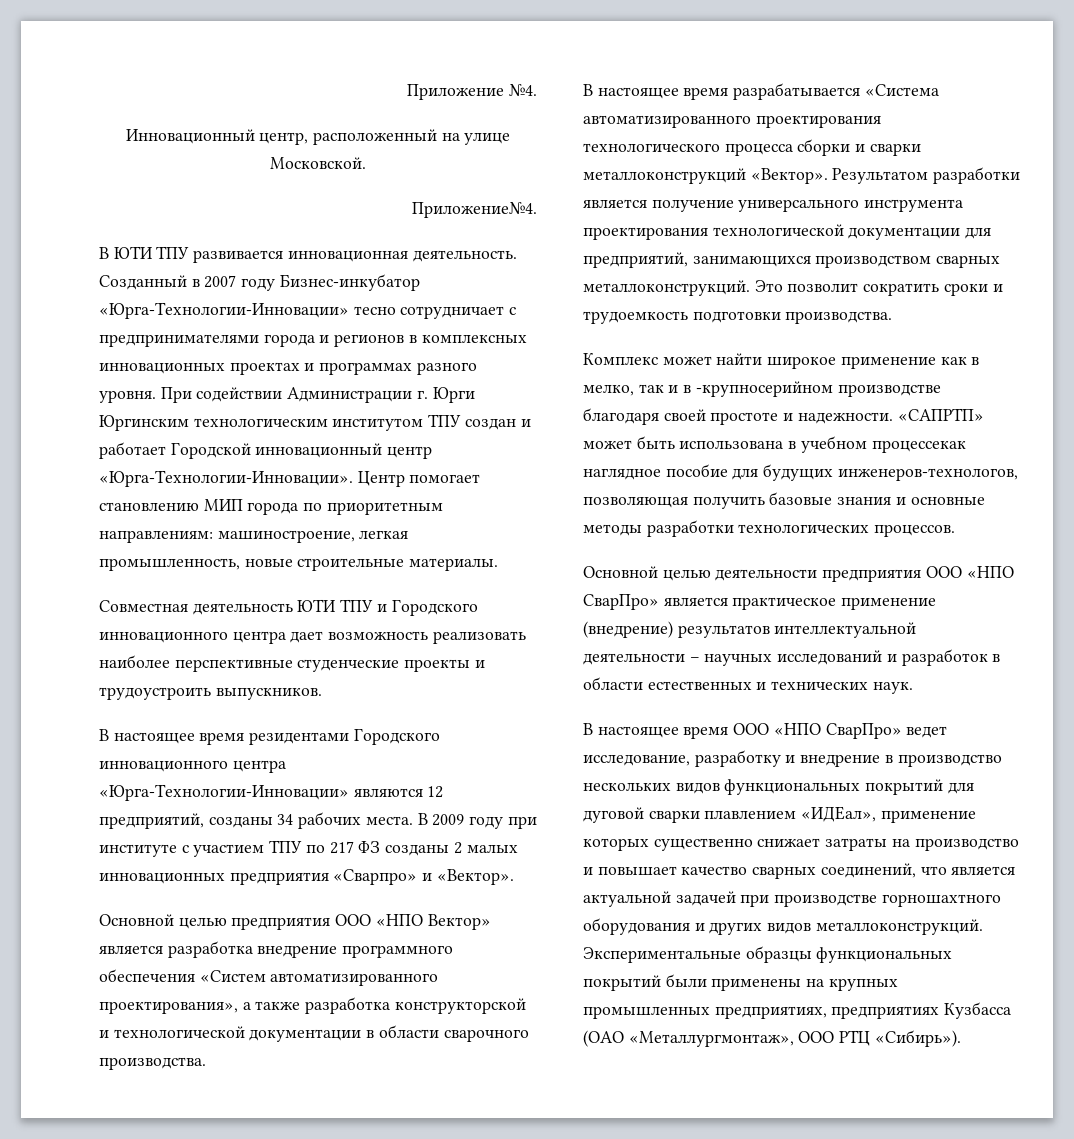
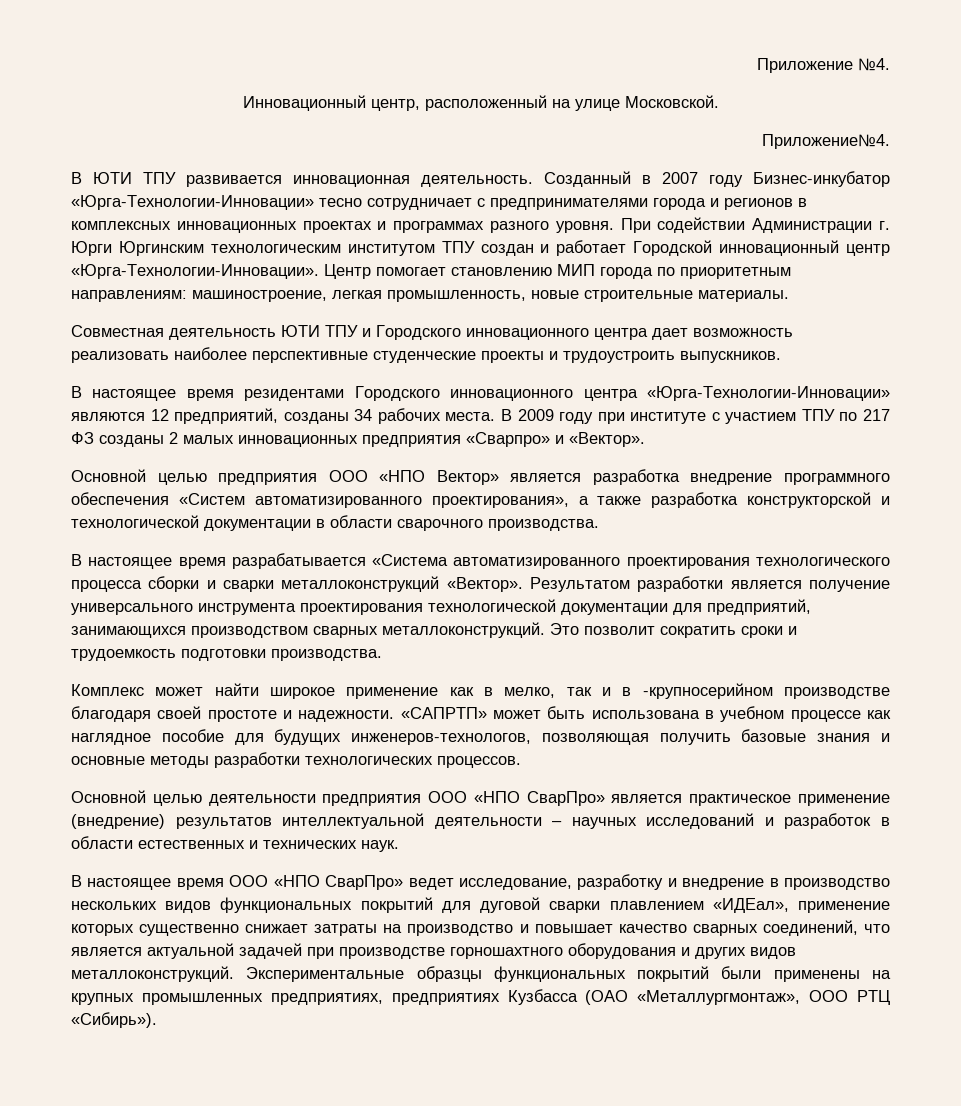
[871,440,966,453] процессекак -> [790,710,892,722] процессе как

